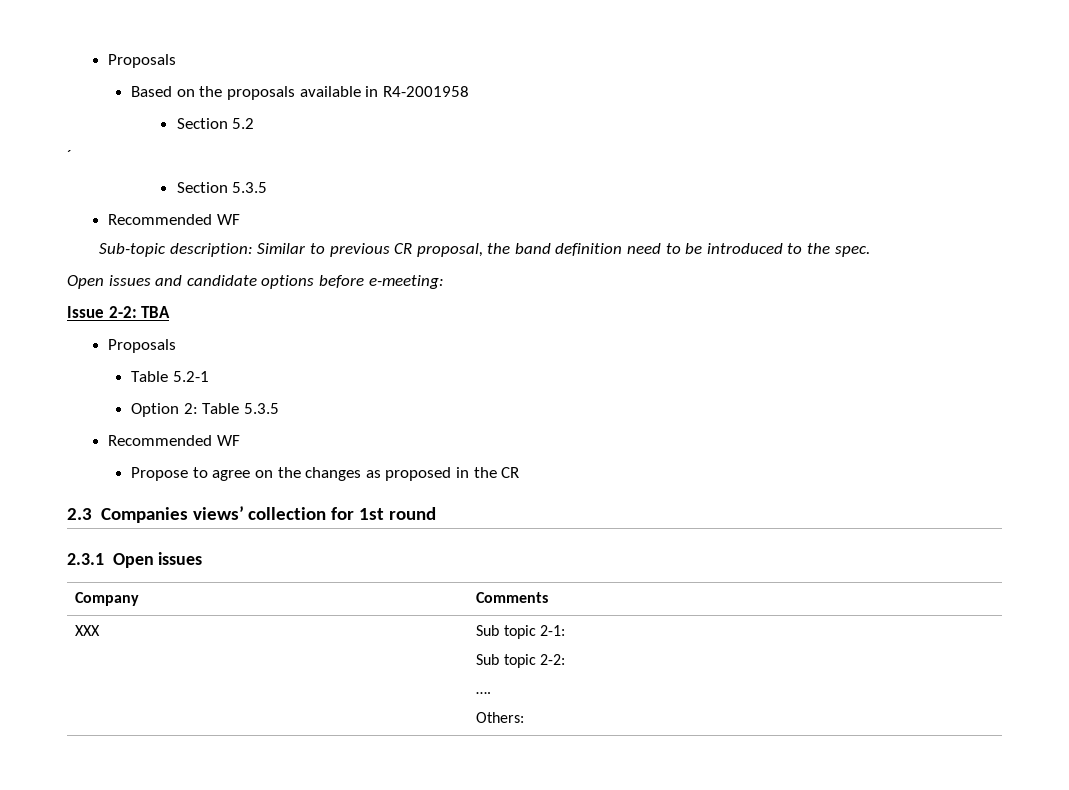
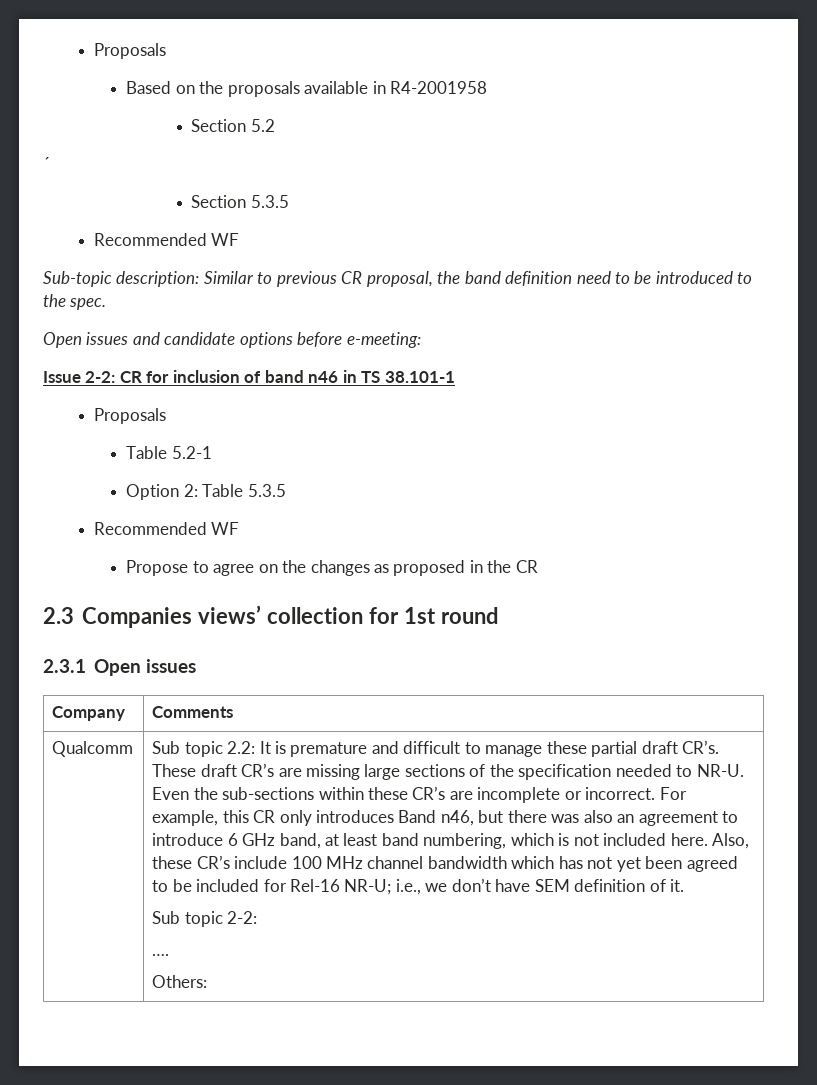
[141,306,171,318] TBA -> [119,370,455,383] CR for inclusion of band n46 in TS 38.101-1
[75,625,101,636] [476,625,565,639] XXX | Sub topic 2-1: -> [52,741,134,757] [152,740,720,757] [152,763,744,780] [152,786,687,803] [152,810,739,826] [152,833,750,849] [152,855,738,872] [152,878,685,895] Qualcomm | Sub topic 2.2: It is premature and difficult to manage these partial draft CR’s. These draft CR’s are missing large sections of the specification needed to NR-U. Even the sub-sections within these CR’s are incomplete or incorrect. For example, this CR only introduces Band n46, but there was also an agreement to introduce 6 GHz band, at least band numbering, which is not included here. Also, these CR’s include 100 MHz channel bandwidth which has not yet been agreed to be included for Rel-16 NR-U; i.e., we don’t have SEM definition of it.

